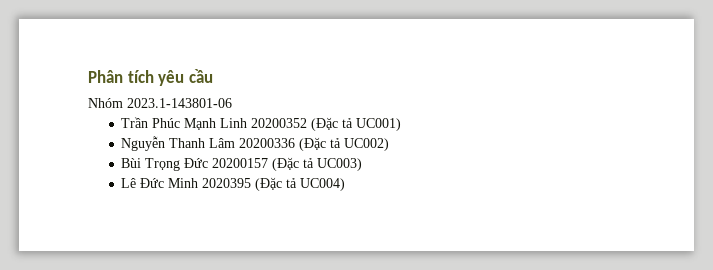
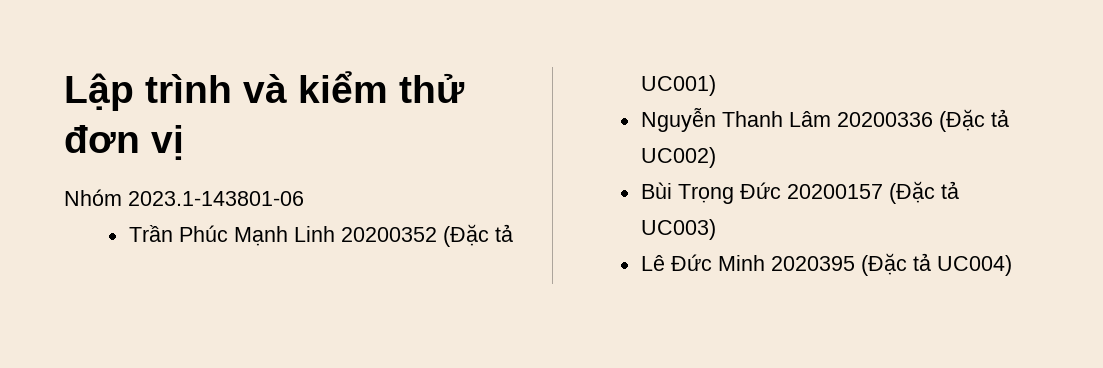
[88,69,213,86] Phân tích yêu cầu -> [64,71,465,111] [64,125,184,160] Lập trình và kiểm thử đơn vị

